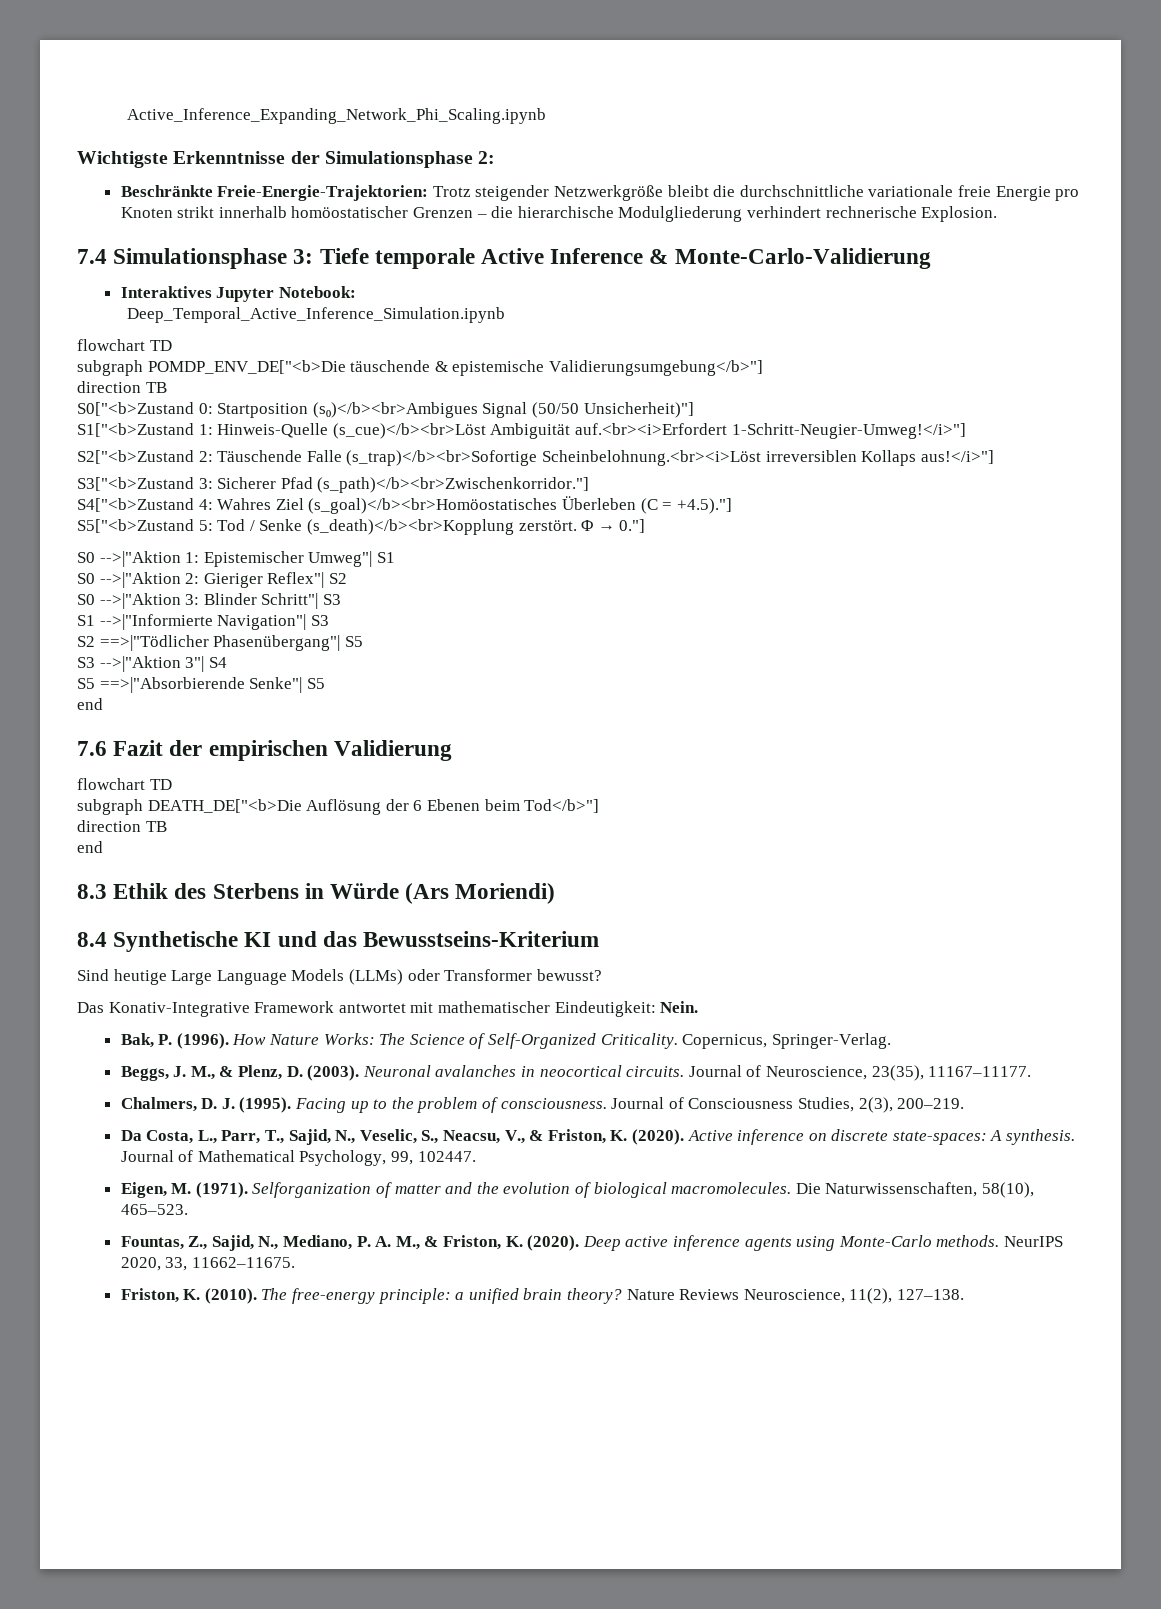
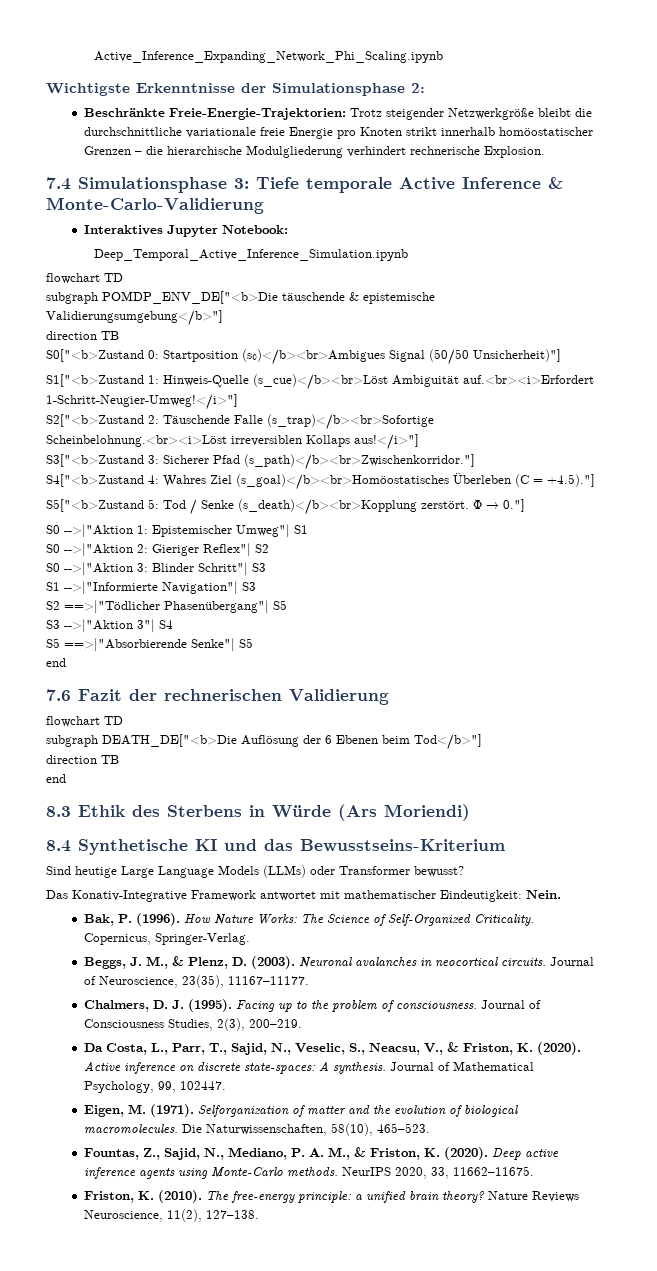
[208,740,328,761] empirischen -> [164,689,282,701] rechnerischen

